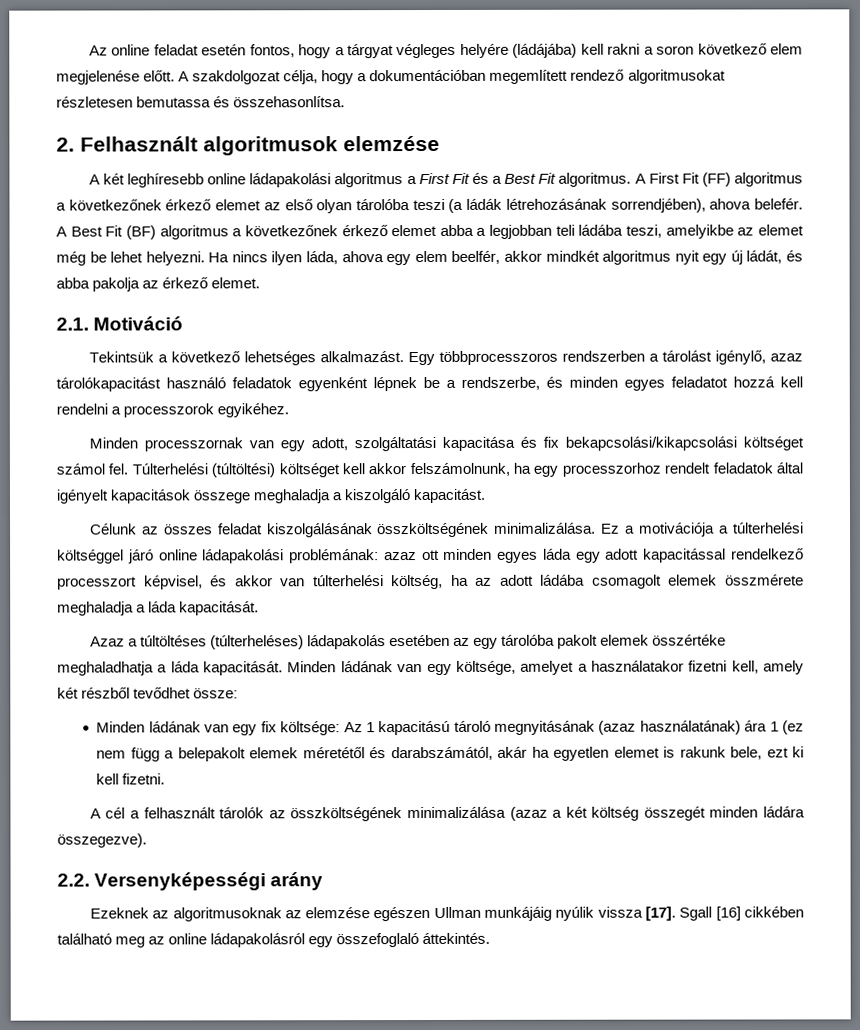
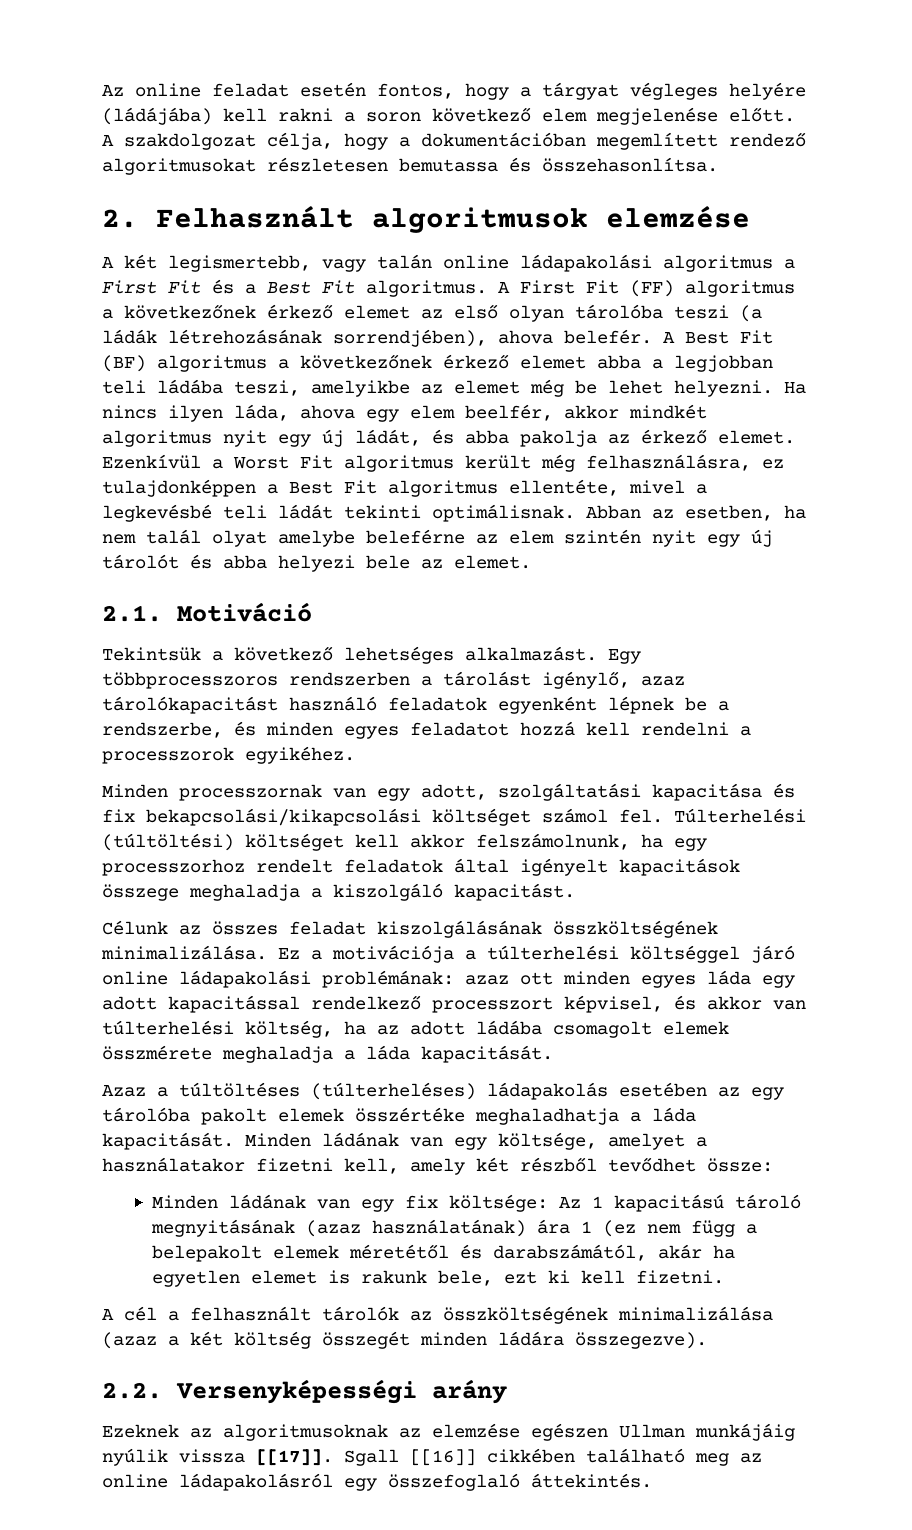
[127,173,205,188] leghíresebb -> [168,254,432,272] legismertebb, vagy talán
(261, 283) none -> [102,454,784,472] [102,479,707,497] [102,504,806,522] [102,529,773,547] [102,554,531,572] Ezenkívül a Worst Fit algoritmus került még felhasználásra, ez tulajdonképpen a Best Fit algoritmus ellentéte, mivel a legkevésbé teli ládát tekinti optimálisnak. Abban az esetben, ha nem talál olyat amelybe beleférne az elem szintén nyit egy új tárolót és abba helyezi bele az elemet.
[645,906,741,921] [17]. Sgall [16] -> [256,1449,476,1466] [[17]]. Sgall [[16]]

